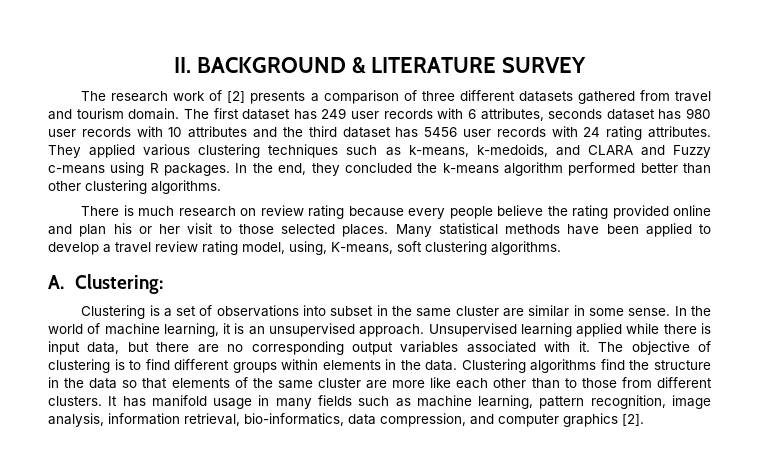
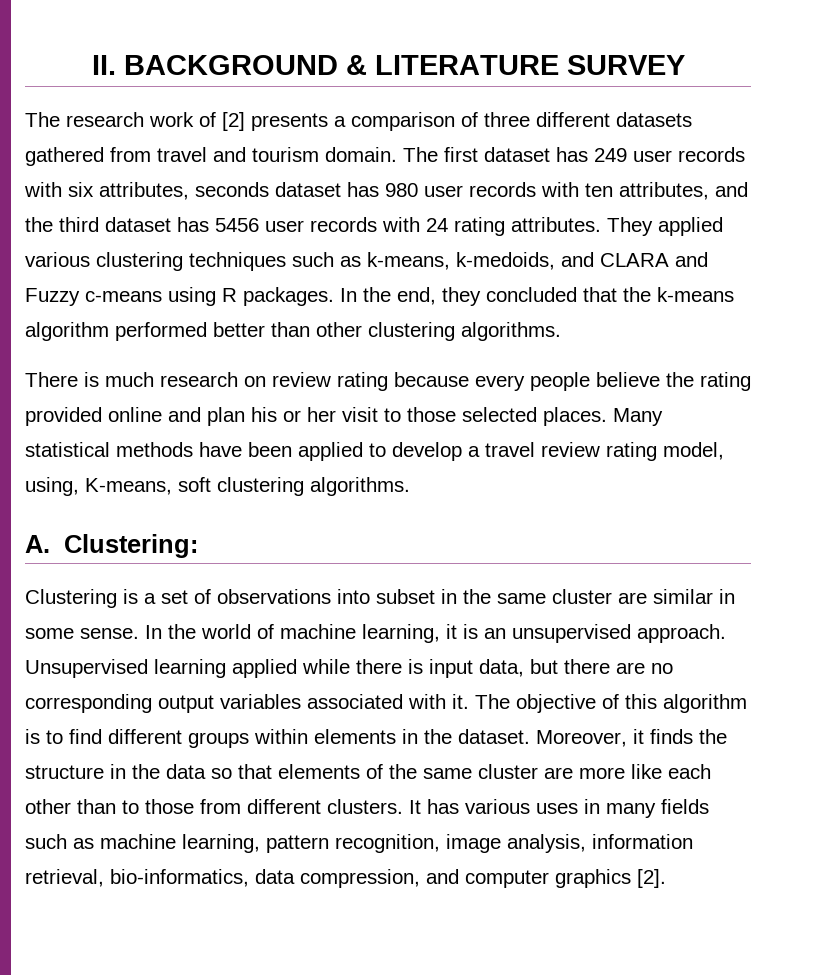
[467,109,476,119] 6 -> [68,182,94,197] six
[168,126,248,138] 10 attributes -> [585,182,709,200] ten attributes,
(412, 168) none -> [583,287,617,302] that
[48,359,110,373] clustering -> [625,694,747,713] this algorithm
[425,359,625,373] data. Clustering algorithms find -> [458,729,693,747] dataset. Moreover, it finds
[151,395,253,409] manifold usage -> [465,799,578,814] various uses

